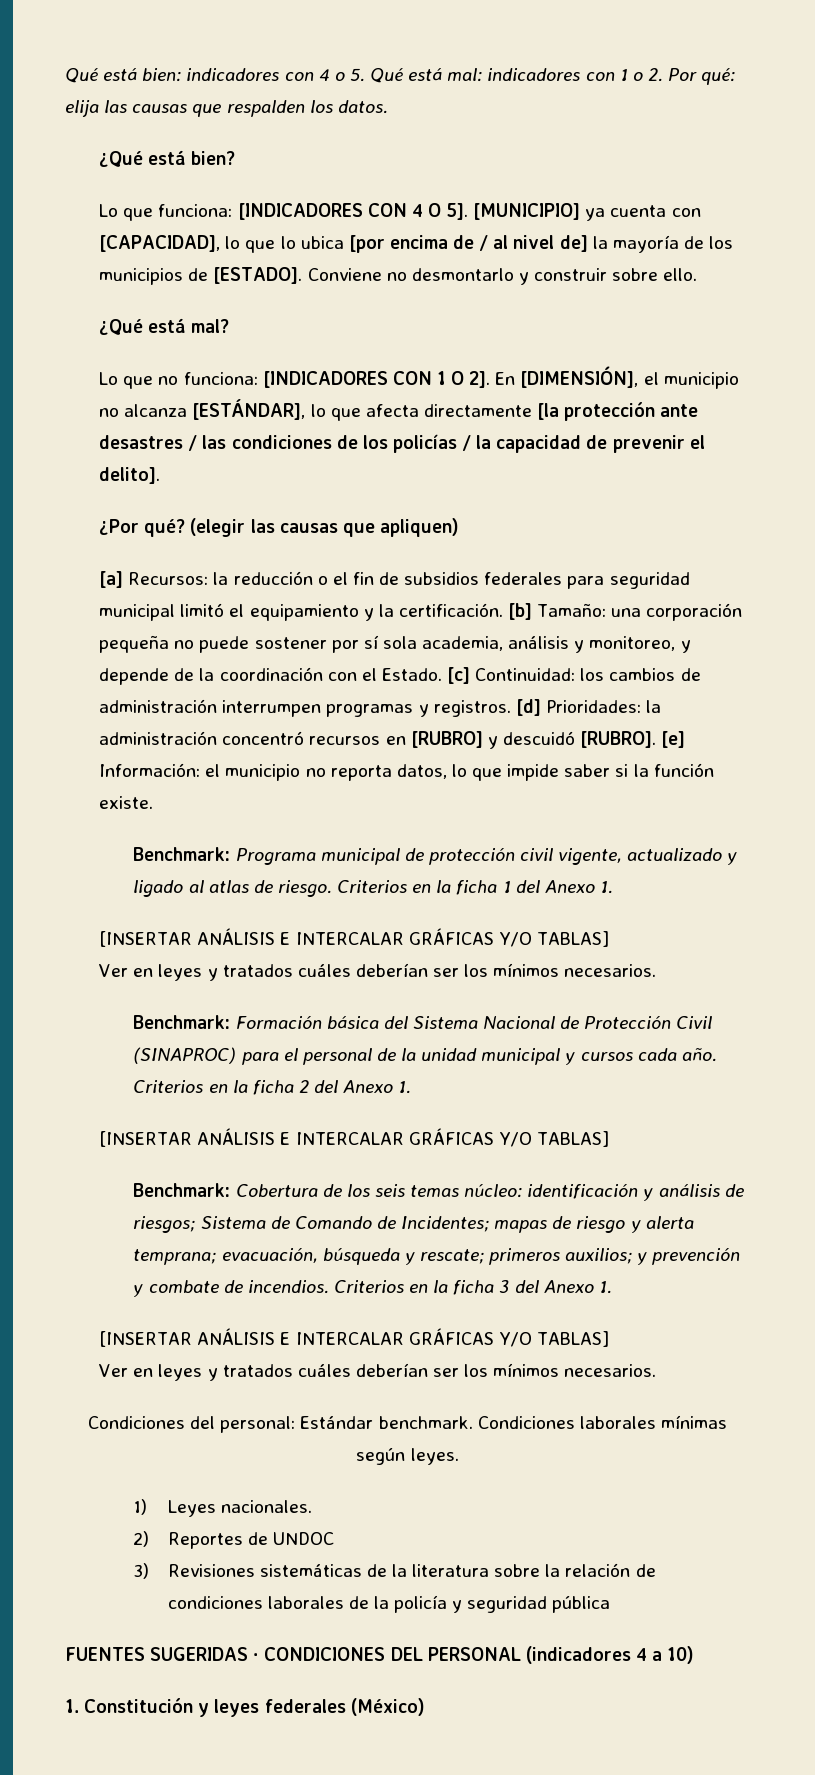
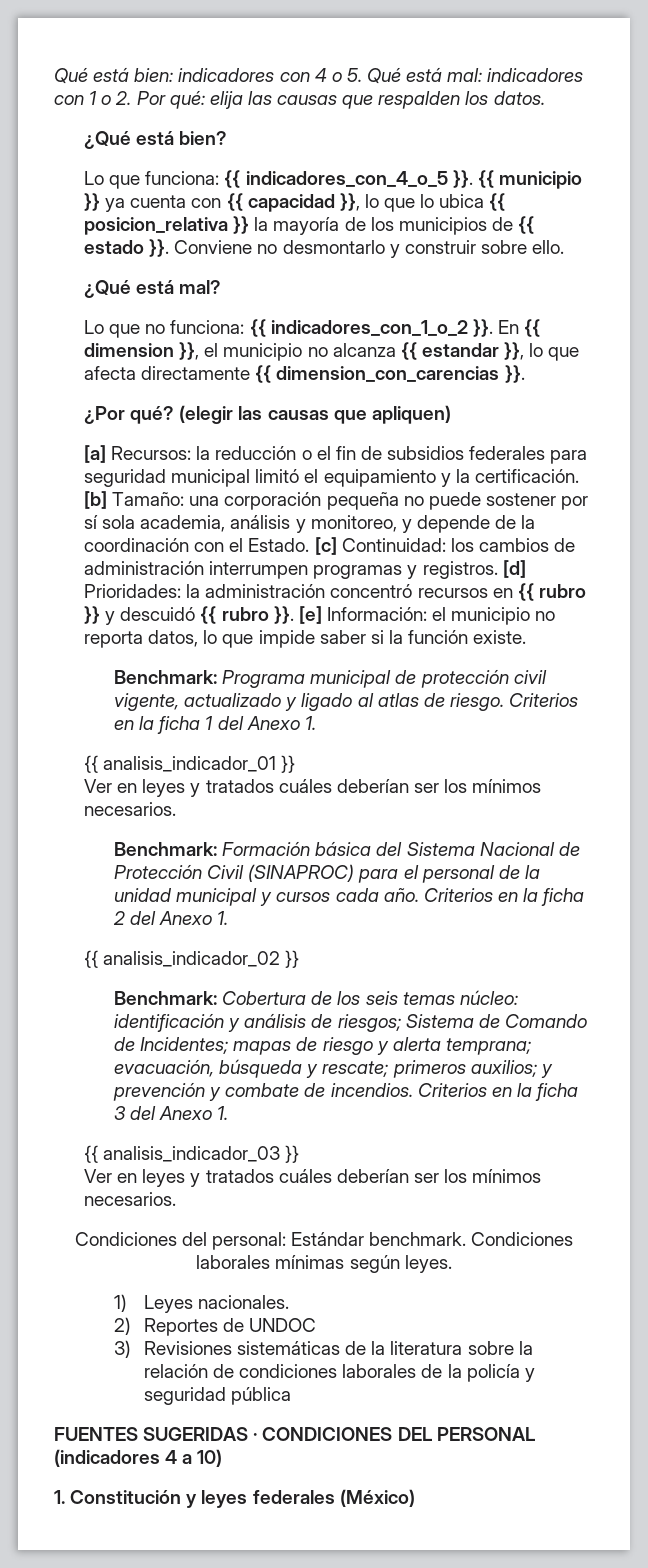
[237,203,701,221] [99,235,588,253] [INDICADORES CON 4 O 5]. [MUNICIPIO] ya cuenta con [CAPACIDAD], lo que lo ubica [por encima de / al nivel de] -> [224,170,582,189] [83,193,506,212] [83,216,250,235] {{ indicadores_con_4_o_5 }}. {{ municipio }} ya cuenta con {{ capacidad }}, lo que lo ubica {{ posicion_relativa }}
[213,267,303,284] [ESTADO]. -> [518,216,535,234] [83,239,170,257] {{ estado }}.
[262,366,639,388] [INDICADORES CON 1 O 2]. En [DIMENSIÓN], -> [249,319,541,337] [83,342,200,360] {{ indicadores_con_1_o_2 }}. En {{ dimension }},
[192,399,306,420] [ESTÁNDAR], -> [400,342,525,360] {{ estandar }},
[537,402,699,421] [99,434,705,453] [99,467,161,484] [la protección ante desastres / las condiciones de los policías / la capacidad de prevenir el delito]. -> [255,365,525,383] {{ dimension_con_carencias }}.
[410,731,657,749] [RUBRO] y descuidó [RUBRO]. -> [517,583,586,601] [83,606,294,625] {{ rubro }} y descuidó {{ rubro }}.
[99,928,609,947] [INSERTAR ANÁLISIS E INTERCALAR GRÁFICAS Y/O TABLAS] -> [83,755,296,773] {{ analisis_indicador_01 }}
[99,1128,609,1147] [INSERTAR ANÁLISIS E INTERCALAR GRÁFICAS Y/O TABLAS] -> [83,950,300,968] {{ analisis_indicador_02 }}
[99,1328,609,1347] [INSERTAR ANÁLISIS E INTERCALAR GRÁFICAS Y/O TABLAS] -> [83,1145,300,1163] {{ analisis_indicador_03 }}

